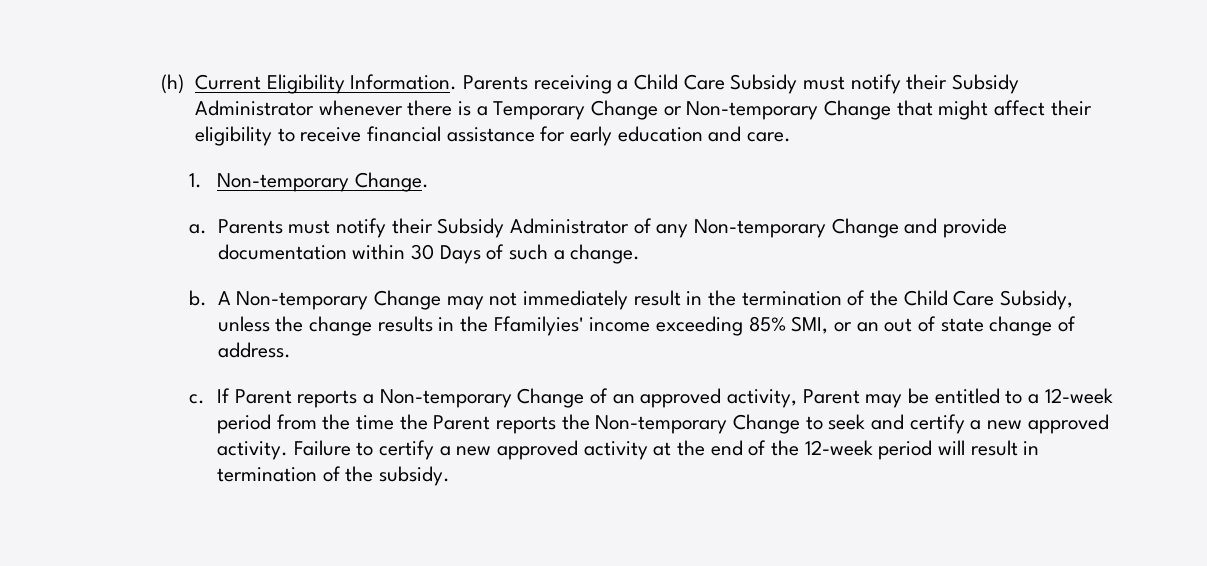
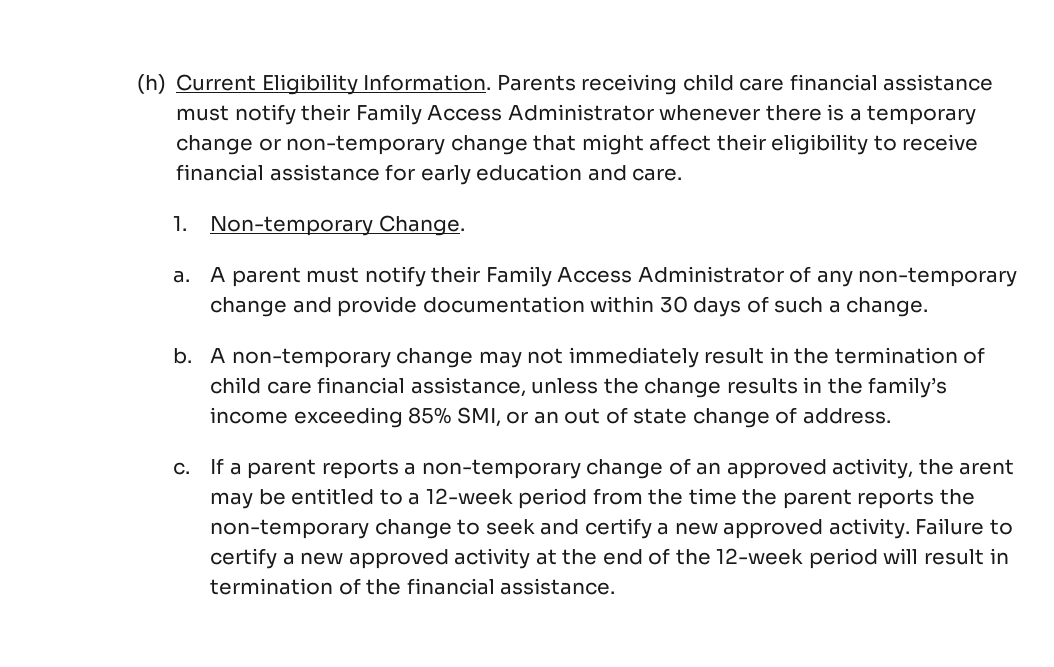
[617,74,1019,94] a Child Care Subsidy must notify their Subsidy -> [682,74,994,91] [176,104,503,125] child care financial assistance must notify their Family Access
[493,100,891,120] Temporary Change or Non-temporary Change -> [867,105,977,125] [176,135,528,155] temporary change or non-temporary change
[217,218,505,238] Parents must notify their Subsidy -> [210,266,633,287] A parent must notify their Family Access
[694,218,899,238] Non-temporary Change -> [858,267,1018,287] [210,297,288,317] non-temporary change
[439,245,481,264] Days -> [693,297,742,317] days
[236,290,441,310] Non-temporary Change -> [231,348,474,368] non-temporary change
[870,290,1074,310] the Child Care Subsidy, -> [210,377,526,397] child care financial assistance,
[493,316,584,336] Ffamilyies' -> [868,377,948,398] family’s
[234,388,585,408] Parent reports a Non-temporary Change -> [229,459,664,479] a parent reports a non-temporary change
[802,389,860,404] Parent -> [918,459,1015,475] the arent
[433,415,491,430] Parent -> [782,489,852,509] parent
[595,414,800,434] Non-temporary Change -> [210,519,452,539] non-temporary change
[378,466,450,486] subsidy. -> [406,578,616,595] financial assistance.

